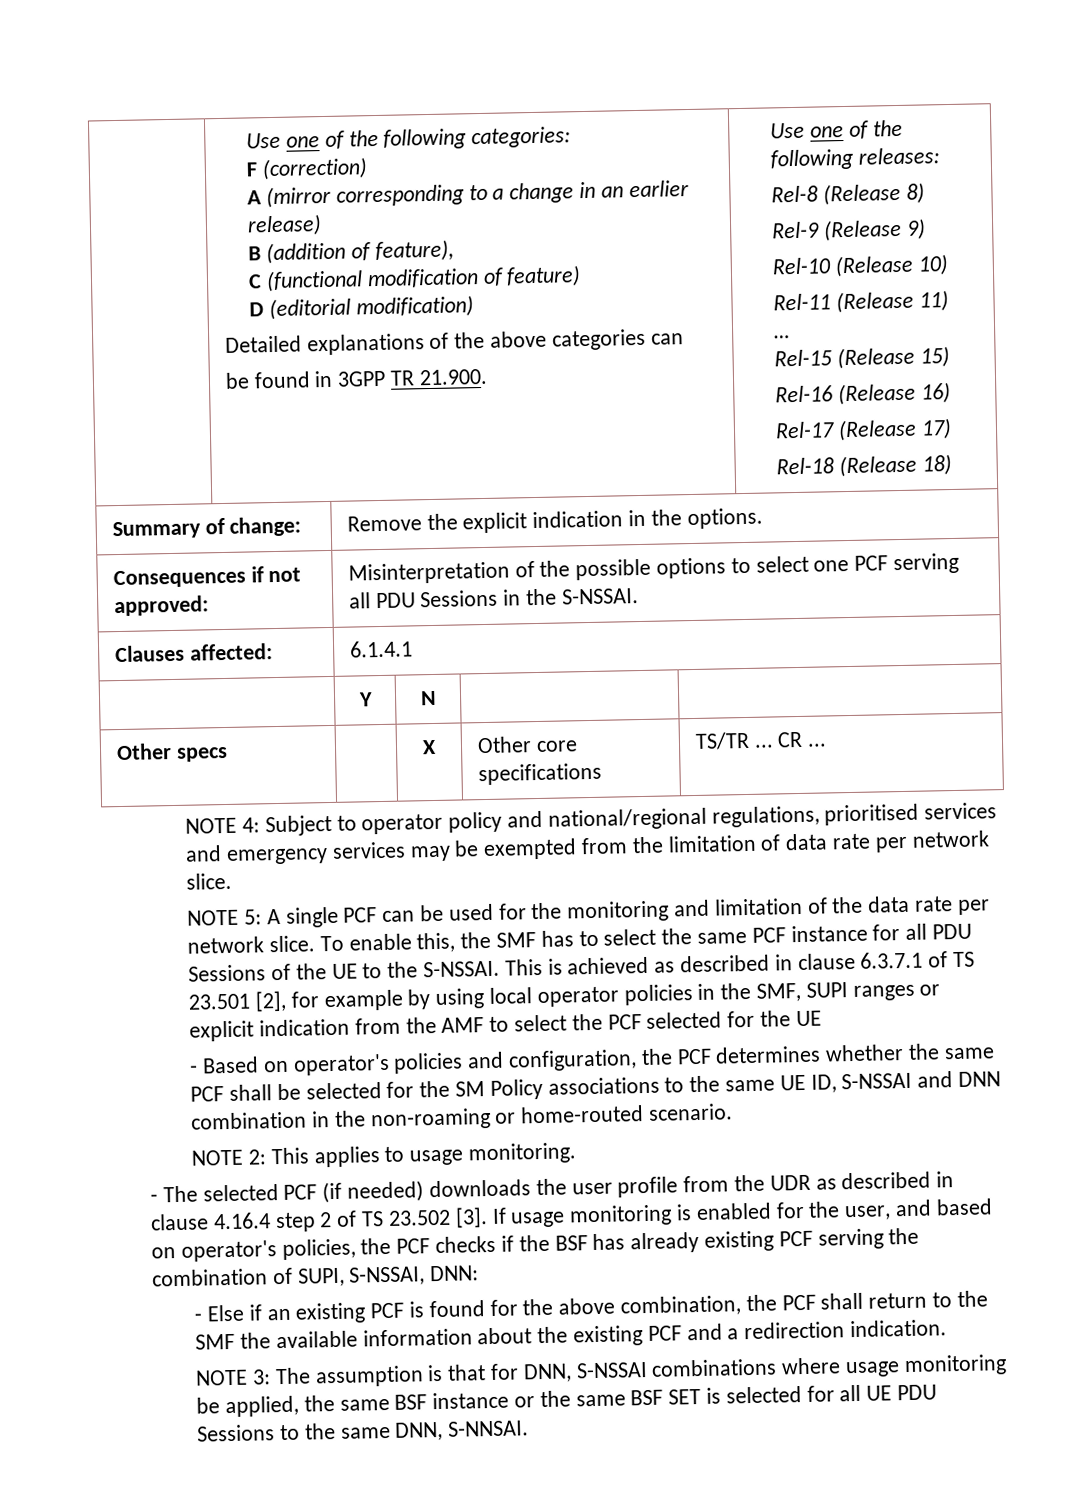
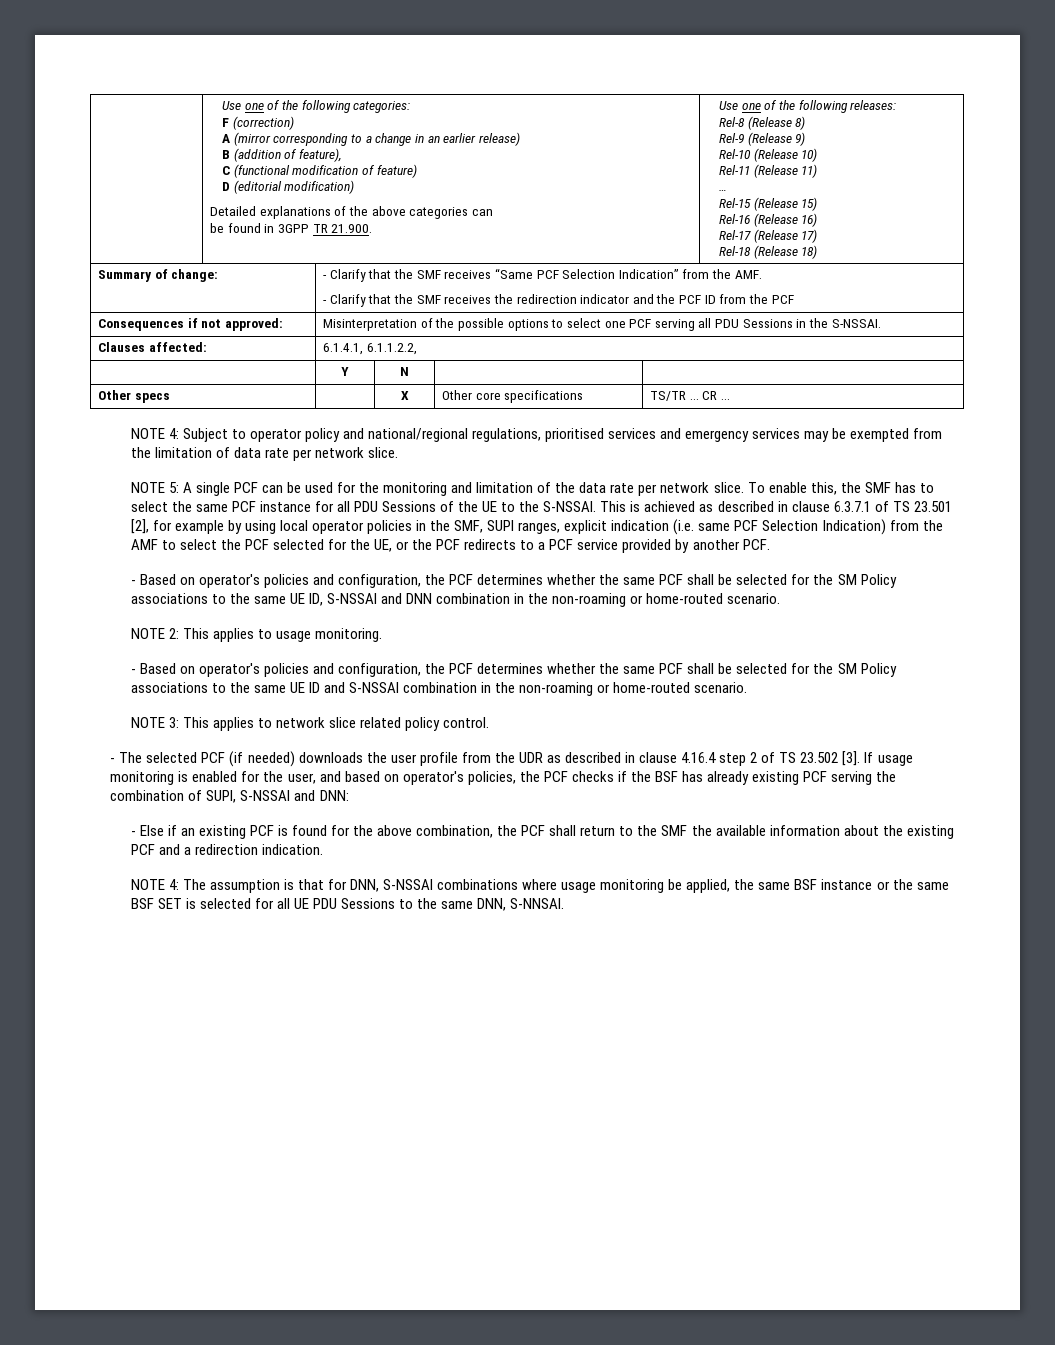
[346,507,763,534] Remove the explicit indication in the options. -> [322,268,762,282] [322,294,794,307] - Clarify that the SMF receives “Same PCF Selection Indication” from the AMF. // - Clarify that the SMF receives the redirection indicator and the PCF ID from the PCF
[348,640,413,658] 6.1.4.1 -> [322,343,417,355] 6.1.4.1, 6.1.1.2.2,
[852,984,941,1001] [189,1018,350,1042] ranges or explicit indication -> [518,519,886,535] ranges, explicit indication (i.e. same PCF Selection Indication)
[795,1010,822,1027] UE -> [373,539,770,553] UE, or the PCF redirects to a PCF service provided by another PCF.
(577, 1153) none -> [130,663,897,677] [130,682,748,696] [130,717,490,731] // - Based on operator's policies and configuration, the PCF determines whether the same PCF shall be selected for the SM Policy associations to the same UE ID and S-NSSAI combination in the non-roaming or home-routed scenario. // NOTE 3: This applies to network slice related policy control.
[348,1266,426,1286] S-NSSAI, -> [240,790,316,801] S-NSSAI and
[251,1369,271,1385] 3: -> [168,879,179,890] 4:

